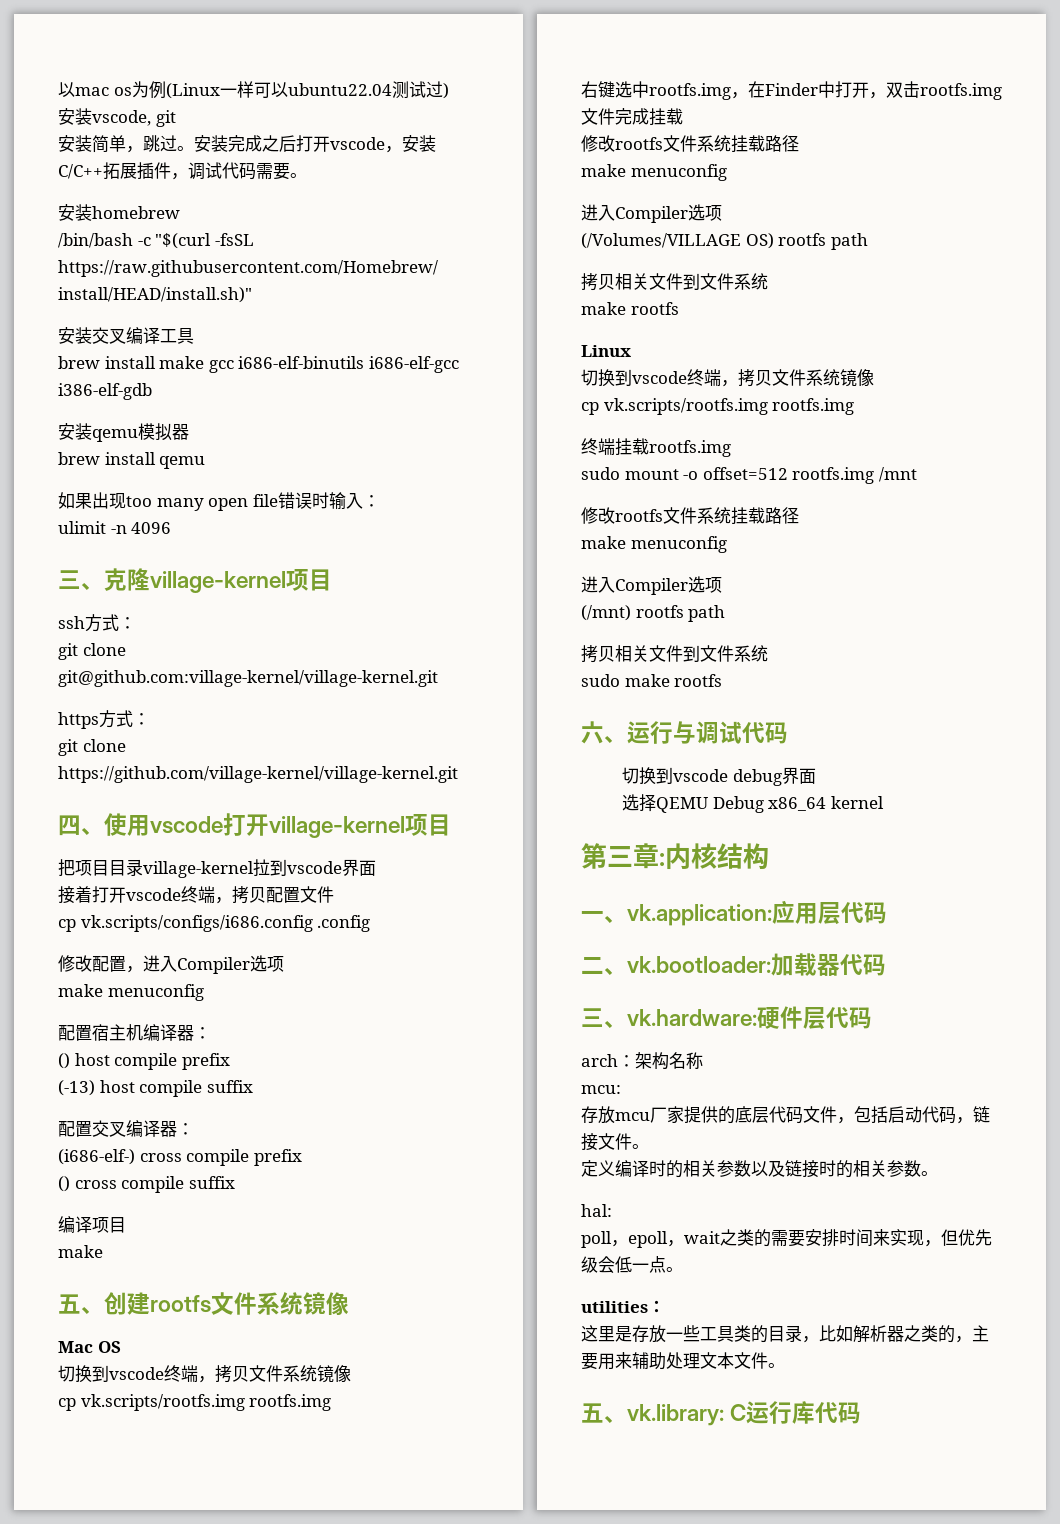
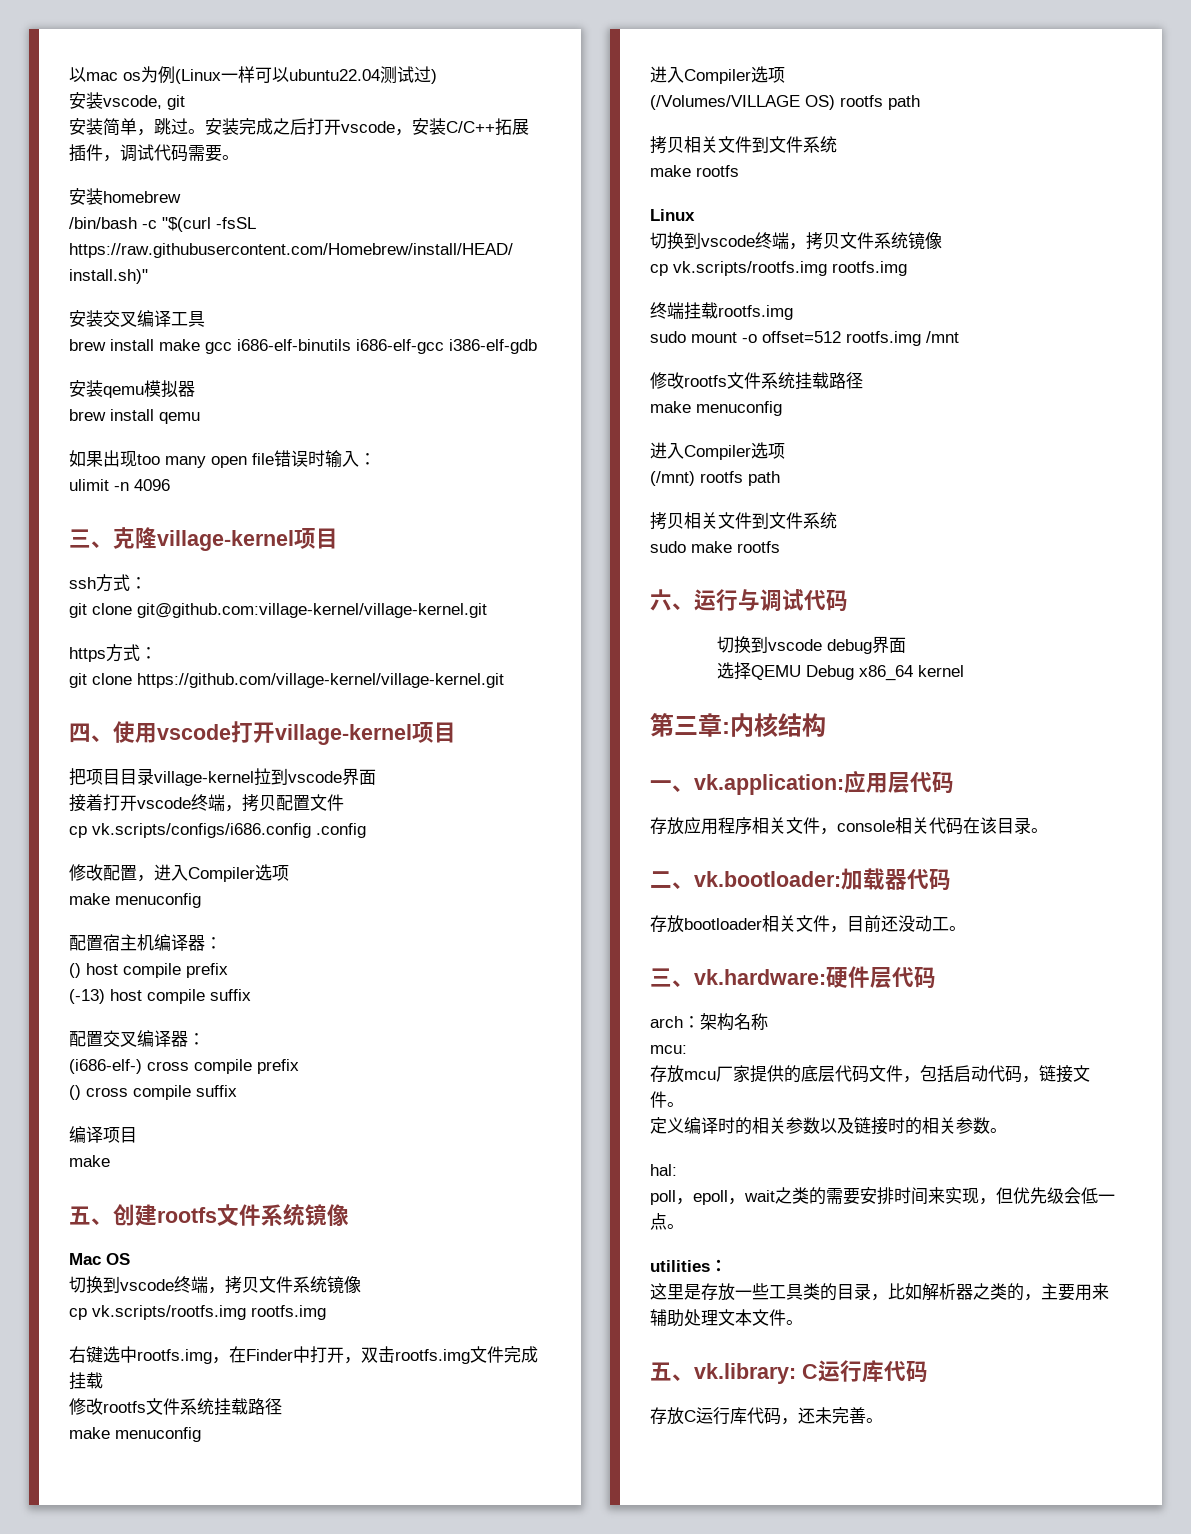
(887, 913) none -> [650,817,1048,835] // 存放应用程序相关文件，console相关代码在该目录。
(886, 965) none -> [650,915,966,933] // 存放bootloader相关文件，目前还没动工。
(862, 1413) none -> [650,1407,883,1425] // 存放C运行库代码，还未完善。

